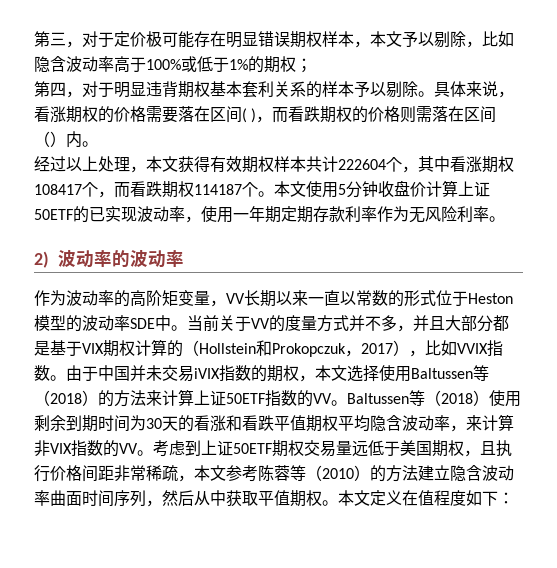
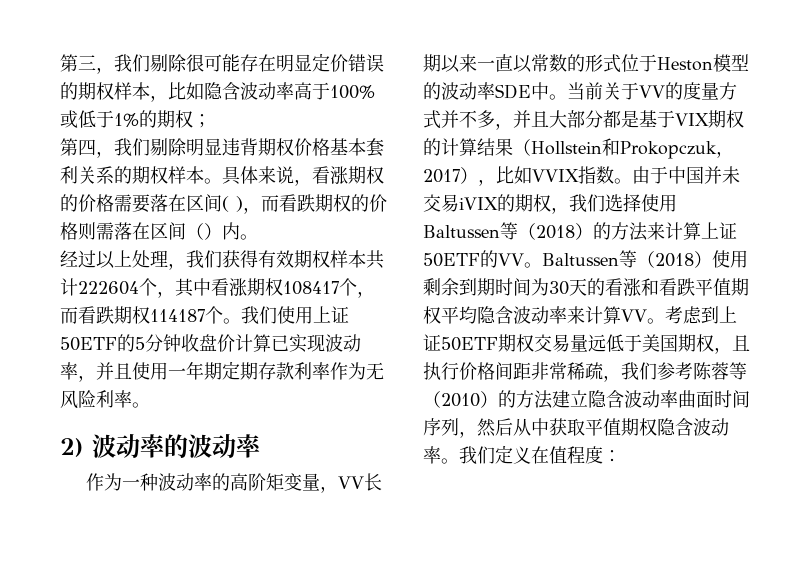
[82,31,162,47] 对于定价极 -> [114,54,204,72] 我们剔除很
[258,31,466,48] 错误期权样本，本文予以剔除 -> [312,53,384,72] [60,82,150,100] 定价错误的期权样本
[82,81,114,97] 对于 -> [114,138,187,156] 我们剔除
(210, 89) none -> [294,138,330,156] 价格
[322,81,418,98] 样本予以剔除 -> [132,166,204,184] 期权样本
[146,156,178,172] 本文 -> [186,250,222,268] 我们
[274,181,338,198] 本文使用 -> [241,306,349,324] [60,334,135,352] 我们使用上证50ETF的
[458,181,490,197] [34,206,89,223] 上证50ETF的 -> (271, 343) none
(201, 219) none -> [96,362,132,380] 并且
(66, 298) none -> [121,473,158,491] 一种
[135,339,183,357] 计算的 -> [423,138,513,156] 的计算结果
[219,365,251,382] 指数 -> (498, 203) none
[315,365,347,381] 本文 -> [569,194,605,212] 我们
[265,390,297,407] 指数 -> (480, 260) none
[450,414,514,432] [34,440,119,457] ，来计算非VIX指数的 -> [567,306,621,324] 来计算
[194,465,226,481] 本文 -> [621,362,657,380] 我们
[322,490,370,506] 。本文 -> [657,418,729,436] [423,446,495,464] 隐含波动率。我们
[466,490,498,506] 如下 -> (603, 455) none

